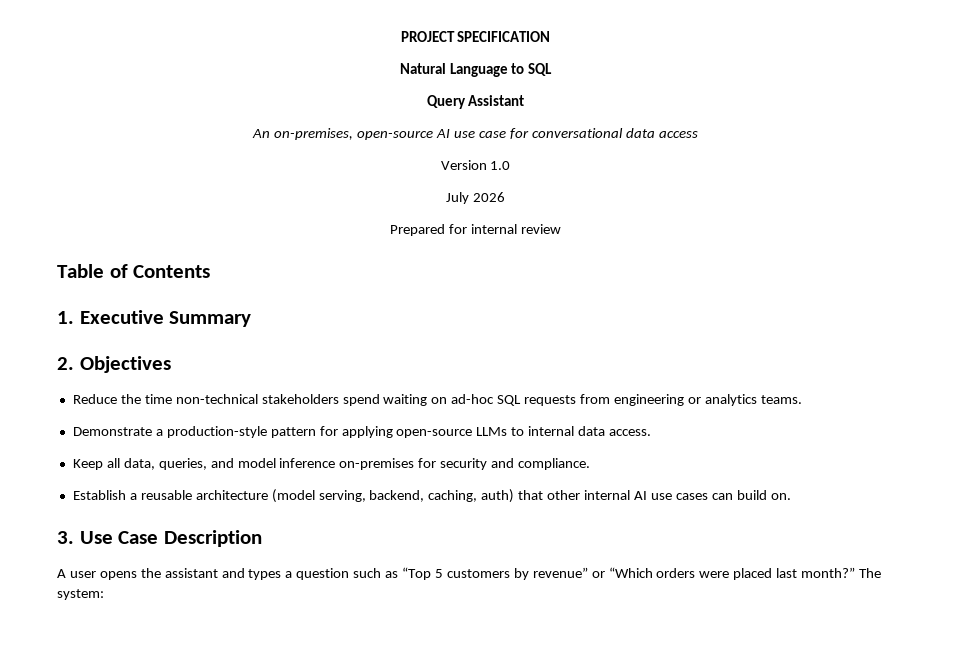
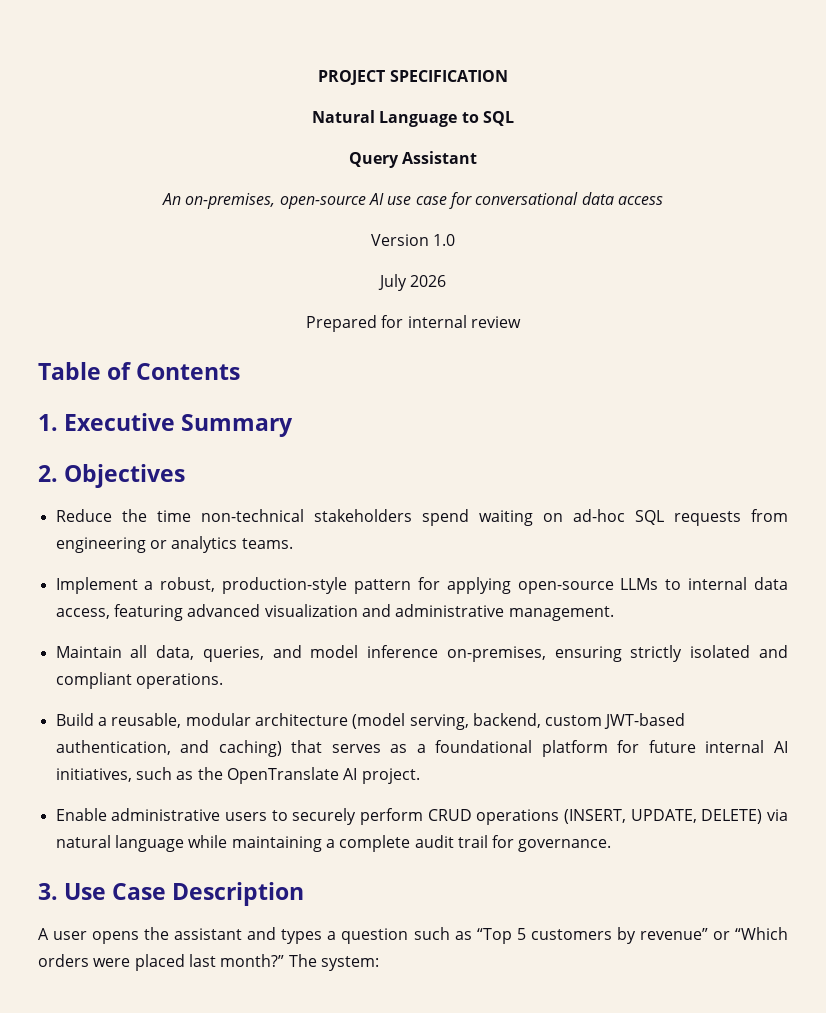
[72,427,163,436] Demonstrate a -> [55,577,216,594] Implement a robust,
[609,429,652,436] [72,459,103,470] access. // Keep -> [55,604,614,621] [55,646,122,658] access, featuring advanced visualization and administrative management. // Maintain
[339,458,591,470] [72,489,791,503] on-premises for security and compliance. // Establish a reusable architecture (model serving, backend, caching, auth) that other internal AI use cases can build on. -> [446,645,788,662] [55,672,223,689] [55,713,686,730] [55,740,788,757] [55,767,420,784] [55,808,789,825] [55,835,612,852] on-premises, ensuring strictly isolated and compliant operations. // Build a reusable, modular architecture (model serving, backend, custom JWT-based authentication, and caching) that serves as a foundational platform for future internal AI initiatives, such as the OpenTranslate AI project. // Enable administrative users to securely perform CRUD operations (INSERT, UPDATE, DELETE) via natural language while maintaining a complete audit trail for governance.

